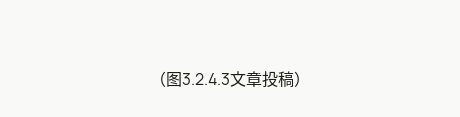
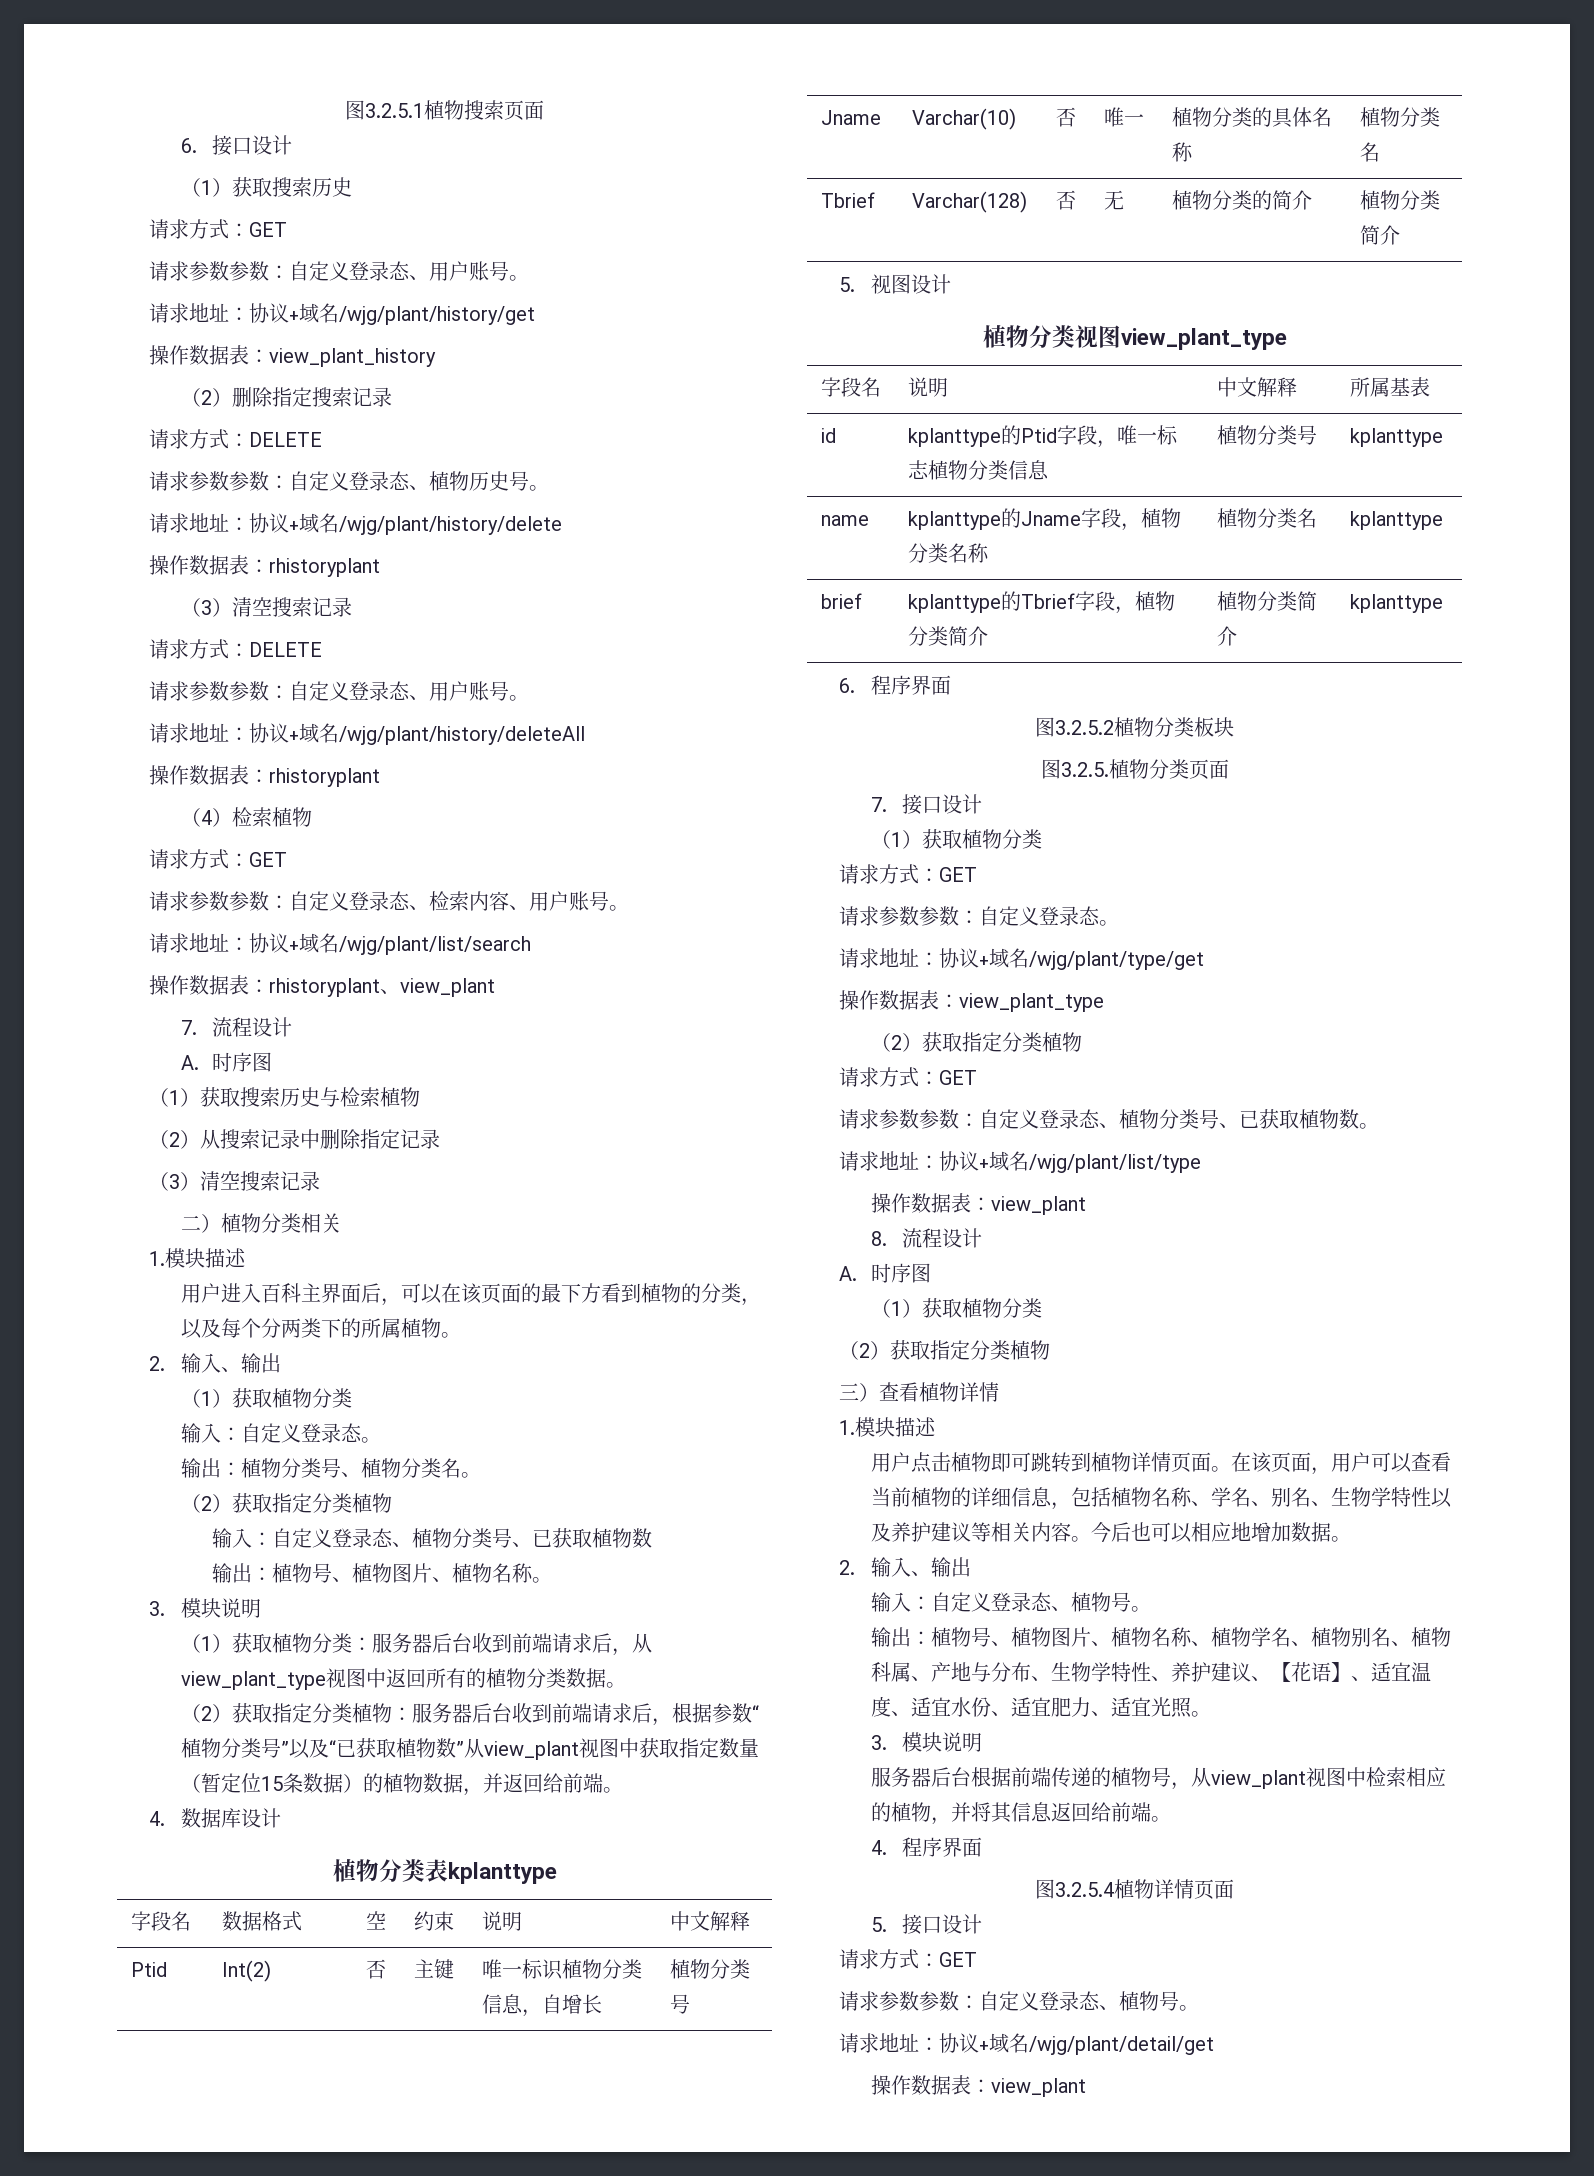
[150,71,310,88] （图3.2.4.3文章投稿） -> [345,100,544,120] [180,135,293,156] [180,177,352,197] [148,219,287,239] [148,261,529,281] [148,303,535,325] [148,345,436,367] [180,387,392,407] [148,429,322,449] [148,471,549,491] [148,513,562,535] [148,555,380,577] [180,597,352,617] [148,639,322,659] [148,681,529,701] [148,723,585,745] [148,765,380,787] [180,807,312,827] [148,849,287,869] [148,891,629,911] [148,933,531,955] [148,975,495,997] [180,1017,293,1037] [180,1052,273,1072] [148,1087,420,1107] [148,1129,440,1149] [148,1171,320,1191] [180,1213,341,1233] [148,1248,246,1268] [180,1283,761,1306] [180,1318,461,1339] [148,1353,281,1373] [180,1388,352,1408] [180,1423,381,1443] [180,1458,481,1478] [180,1493,392,1513] [212,1528,653,1548] [212,1563,553,1583] [148,1598,261,1618] [180,1633,652,1656] [180,1668,626,1690] [180,1703,759,1726] [180,1738,759,1760] [180,1773,623,1796] [148,1808,281,1828] [332,1859,557,1884] [130,1911,191,1931] [221,1911,302,1931] [366,1911,386,1930] [413,1911,454,1931] [481,1911,522,1931] [669,1911,750,1931] [130,1962,167,1977] [221,1960,271,1982] [366,1959,386,1979] [413,1959,454,1979] [481,1959,642,1980] [481,1994,602,2017] [669,1959,750,1979] [669,1994,690,2014] [820,110,881,125] [911,108,1016,130] [1056,107,1076,127] [1103,107,1144,127] [1171,107,1332,128] [1171,142,1193,162] [1359,107,1440,127] [1359,142,1380,162] [820,192,875,208] [911,191,1027,213] [1056,190,1076,210] [1103,190,1124,210] [1171,190,1312,210] [1359,190,1440,210] [1359,225,1400,245] [838,274,951,294] [982,325,1287,350] [820,377,881,397] [907,377,948,397] [1216,377,1297,397] [1349,377,1430,397] [820,428,836,443] [907,425,1178,448] [907,460,1049,480] [1216,425,1317,445] [1349,428,1443,447] [820,515,869,526] [907,508,1181,531] [907,543,989,563] [1216,508,1317,528] [1349,511,1443,530] [820,593,862,609] [907,591,1175,614] [907,626,988,646] [1216,591,1317,611] [1216,626,1237,646] [1349,594,1443,613] [838,675,951,695] [1035,717,1234,737] [1040,759,1229,779] [870,794,983,815] [870,829,1042,849] [838,864,977,884] [838,906,1119,926] [838,948,1204,970] [838,990,1104,1012] [870,1032,1082,1052] [838,1067,977,1087] [838,1109,1379,1129] [838,1151,1201,1173] [870,1193,1086,1215] [870,1228,983,1248] [838,1263,931,1283] [870,1298,1042,1318] [838,1340,1050,1360] [838,1382,999,1402] [838,1417,936,1437] [870,1452,1451,1475] [870,1487,1452,1510] [870,1522,1351,1543] [838,1557,971,1577] [870,1592,1151,1612] [870,1627,1451,1647] [870,1662,1431,1682] [870,1696,1211,1718] [870,1732,983,1752] [870,1767,1446,1790] [870,1802,1171,1825] [870,1837,983,1857] [1035,1879,1234,1899] [870,1914,983,1935] [838,1949,977,1969] [838,1991,1199,2011] [838,2033,1214,2055] [870,2075,1086,2097] 图3.2.5.1植物搜索页面 // 6.接口设计 // （1）获取搜索历史 // 请求方式：GET // 请求参数参数：自定义登录态、用户账号。 // 请求地址：协议+域名/wjg/plant/history/get // 操作数据表：view_plant_history // （2）删除指定搜索记录 // 请求方式：DELETE // 请求参数参数：自定义登录态、植物历史号。 // 请求地址：协议+域名/wjg/plant/history/delete // 操作数据表：rhistoryplant // （3）清空搜索记录 // 请求方式：DELETE // 请求参数参数：自定义登录态、用户账号。 // 请求地址：协议+域名/wjg/plant/history/deleteAll // 操作数据表：rhistoryplant // （4）检索植物 // 请求方式：GET // 请求参数参数：自定义登录态、检索内容、用户账号。 // 请求地址：协议+域名/wjg/plant/list/search // 操作数据表：rhistoryplant、view_plant // 7.流程设计 // A.时序图 // （1）获取搜索历史与检索植物 // （2）从搜索记录中删除指定记录 // （3）清空搜索记录 // 二）植物分类相关 // 1.模块描述 // 用户进入百科主界面后，可以在该页面的最下方看到植物的分类，以及每个分两类下的所属植物。 // 2.输入、输出 // （1）获取植物分类 // 输入：自定义登录态。 // 输出：植物分类号、植物分类名。 // （2）获取指定分类植物 // 输入：自定义登录态、植物分类号、已获取植物数 // 输出：植物号、植物图片、植物名称。 // 3.模块说明 // （1）获取植物分类：服务器后台收到前端请求后，从view_plant_type视图中返回所有的植物分类数据。 // （2）获取指定分类植物：服务器后台收到前端请求后，根据参数“植物分类号”以及“已获取植物数”从view_plant视图中获取指定数量（暂定位15条数据）的植物数据，并返回给前端。 // 4.数据库设计 // 植物分类表kplanttype // 字段名 | 数据格式 | 空 | 约束 | 说明 | 中文解释 // Ptid | Int(2) | 否 | 主键 | 唯一标识植物分类信息，自增长 | 植物分类号 // Jname | Varchar(10) | 否 | 唯一 | 植物分类的具体名称 | 植物分类名 // Tbrief | Varchar(128) | 否 | 无 | 植物分类的简介 | 植物分类简介 // 5.视图设计 // 植物分类视图view_plant_type // 字段名 | 说明 | 中文解释 | 所属基表 // id | kplanttype的Ptid字段，唯一标志植物分类信息 | 植物分类号 | kplanttype // name | kplanttype的Jname字段，植物分类名称 | 植物分类名 | kplanttype // brief | kplanttype的Tbrief字段，植物分类简介 | 植物分类简介 | kplanttype // 6.程序界面 // 图3.2.5.2植物分类板块 // 图3.2.5.植物分类页面 // 7.接口设计 // （1）获取植物分类 // 请求方式：GET // 请求参数参数：自定义登录态。 // 请求地址：协议+域名/wjg/plant/type/get // 操作数据表：view_plant_type // （2）获取指定分类植物 // 请求方式：GET // 请求参数参数：自定义登录态、植物分类号、已获取植物数。 // 请求地址：协议+域名/wjg/plant/list/type // 操作数据表：view_plant // 8.流程设计 // A.时序图 // （1）获取植物分类 // （2）获取指定分类植物 // 三）查看植物详情 // 1.模块描述 // 用户点击植物即可跳转到植物详情页面。在该页面，用户可以查看当前植物的详细信息，包括植物名称、学名、别名、生物学特性以及养护建议等相关内容。今后也可以相应地增加数据。 // 2.输入、输出 // 输入：自定义登录态、植物号。 // 输出：植物号、植物图片、植物名称、植物学名、植物别名、植物科属、产地与分布、生物学特性、养护建议、【花语】、适宜温度、适宜水份、适宜肥力、适宜光照。 // 3.模块说明 // 服务器后台根据前端传递的植物号，从view_plant视图中检索相应的植物，并将其信息返回给前端。 // 4.程序界面 // 图3.2.5.4植物详情页面 // 5.接口设计 // 请求方式：GET // 请求参数参数：自定义登录态、植物号。 // 请求地址：协议+域名/wjg/plant/detail/get // 操作数据表：view_plant

